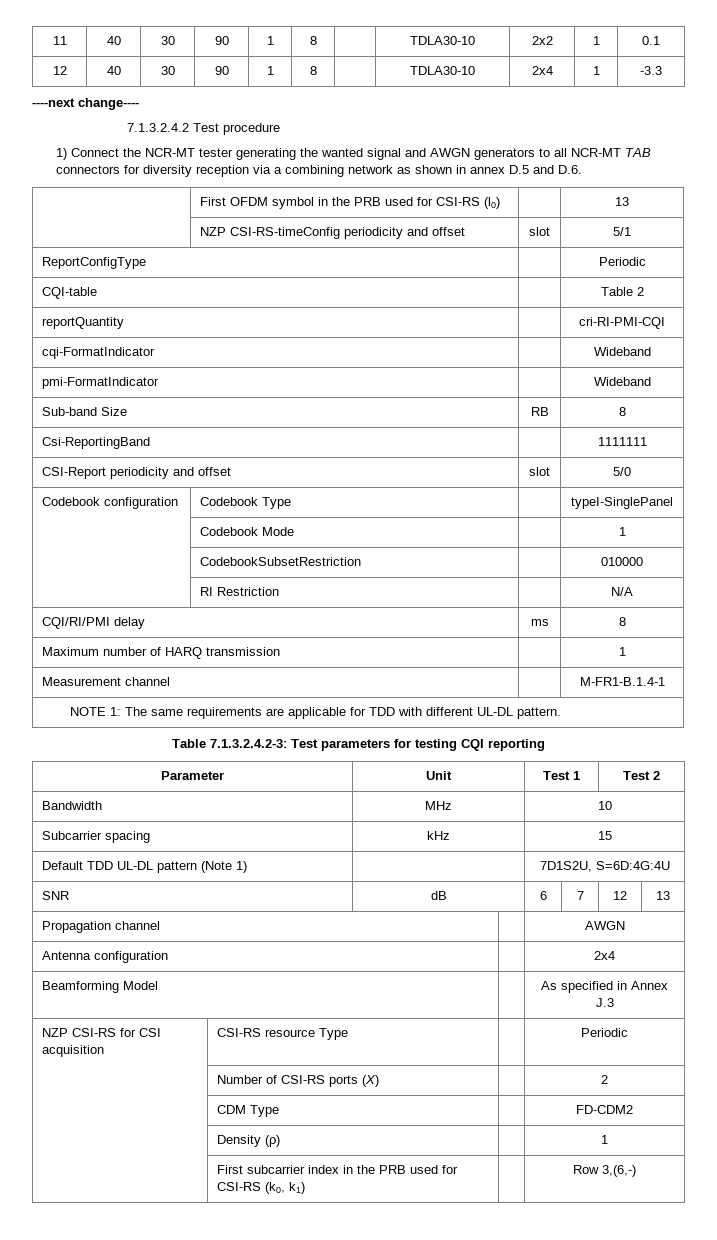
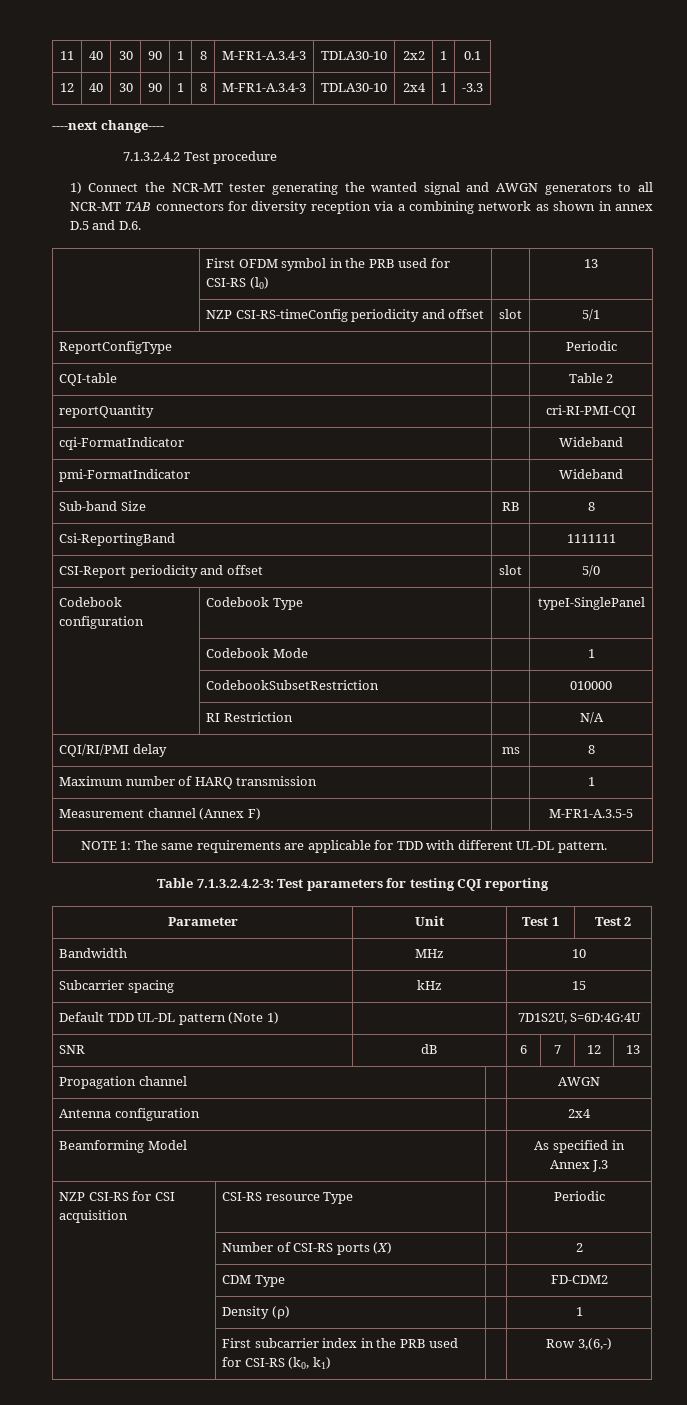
(317, 40) none -> [222,51,306,60] M-FR1-A.3.4-3
(317, 70) none -> [222,83,306,92] M-FR1-A.3.4-3
[579,677,665,686] | | M-FR1-B.1.4-1 -> [199,808,261,820] [549,809,633,818] (Annex F) | | M-FR1-A.3.5-5

